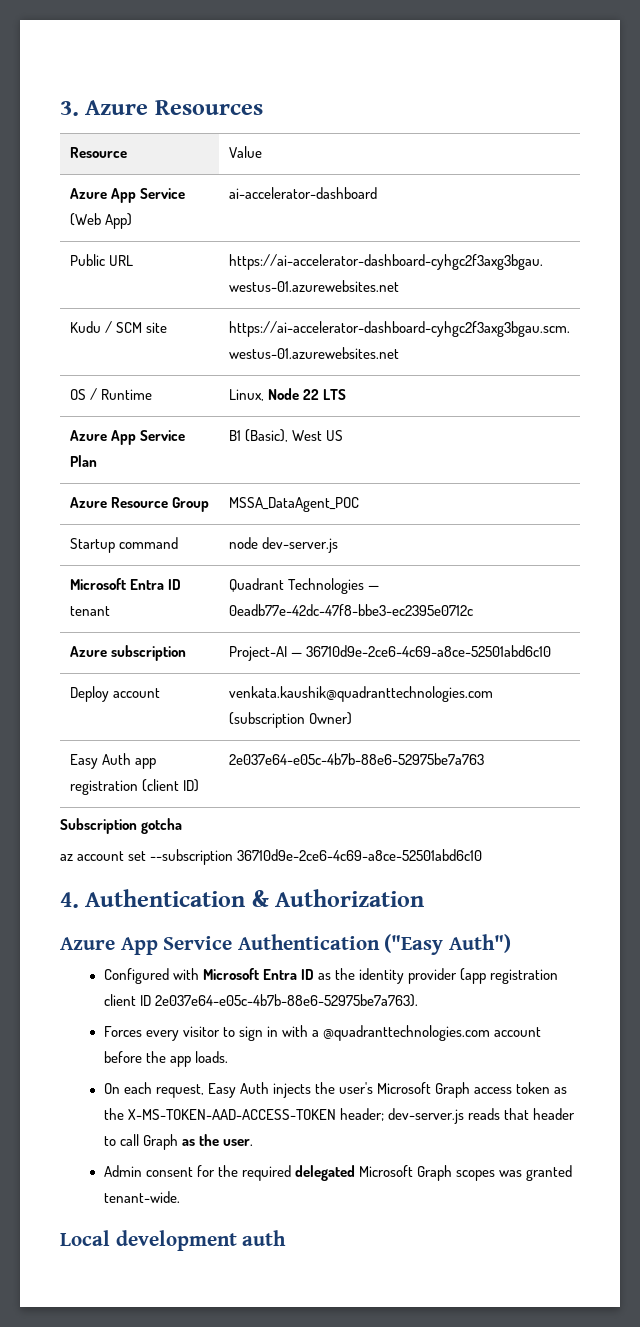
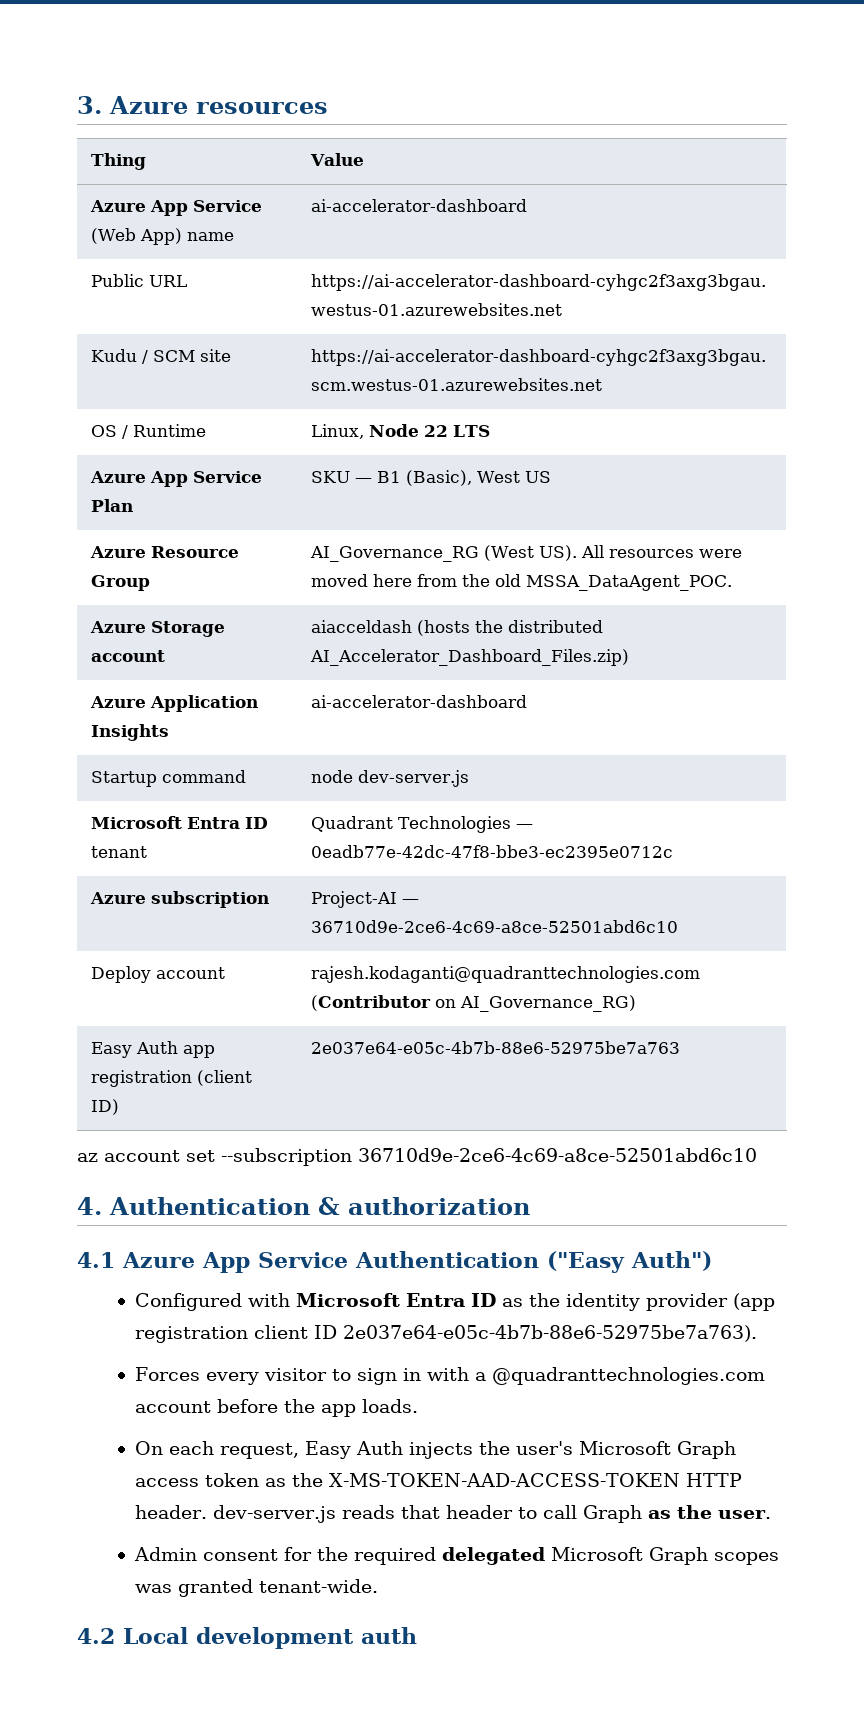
[154,100,263,115] [69,147,127,158] Resources // Resource -> [196,102,328,114] [91,153,147,170] resources // Thing
(132, 221) none -> [187,232,235,241] name
(97, 461) none -> [311,471,373,483] SKU —
[228,497,359,512] MSSA_DataAgent_POC -> [310,545,743,562] [311,574,733,591] [90,621,226,637] [91,650,166,662] [311,620,604,636] [310,649,630,666] [90,695,259,712] [91,724,170,741] [311,695,528,708] AI_Governance_RG (West US). All resources were moved here from the old MSSA_DataAgent_POC. // Azure Storage account | aiacceldash (hosts the distributed AI_Accelerator_Dashboard_Files.zip) // Azure Application Insights | ai-accelerator-dashboard
[228,686,493,702] [228,712,352,728] venkata.kaushik@quadranttechnologies.com (subscription Owner) -> [311,966,701,983] [311,995,637,1012] rajesh.kodaganti@quadranttechnologies.com (Contributor on AI_Governance_RG)
[60,818,183,834] // Subscription gotcha -> (681, 1047) none
[275,889,425,907] Authorization // -> [348,1197,530,1215] [77,1252,115,1268] authorization // 4.1
[339,1108,384,1121] header; -> [685,1473,742,1487] [134,1505,207,1519] HTTP header.
(180, 1197) none -> [77,1628,115,1644] 4.2

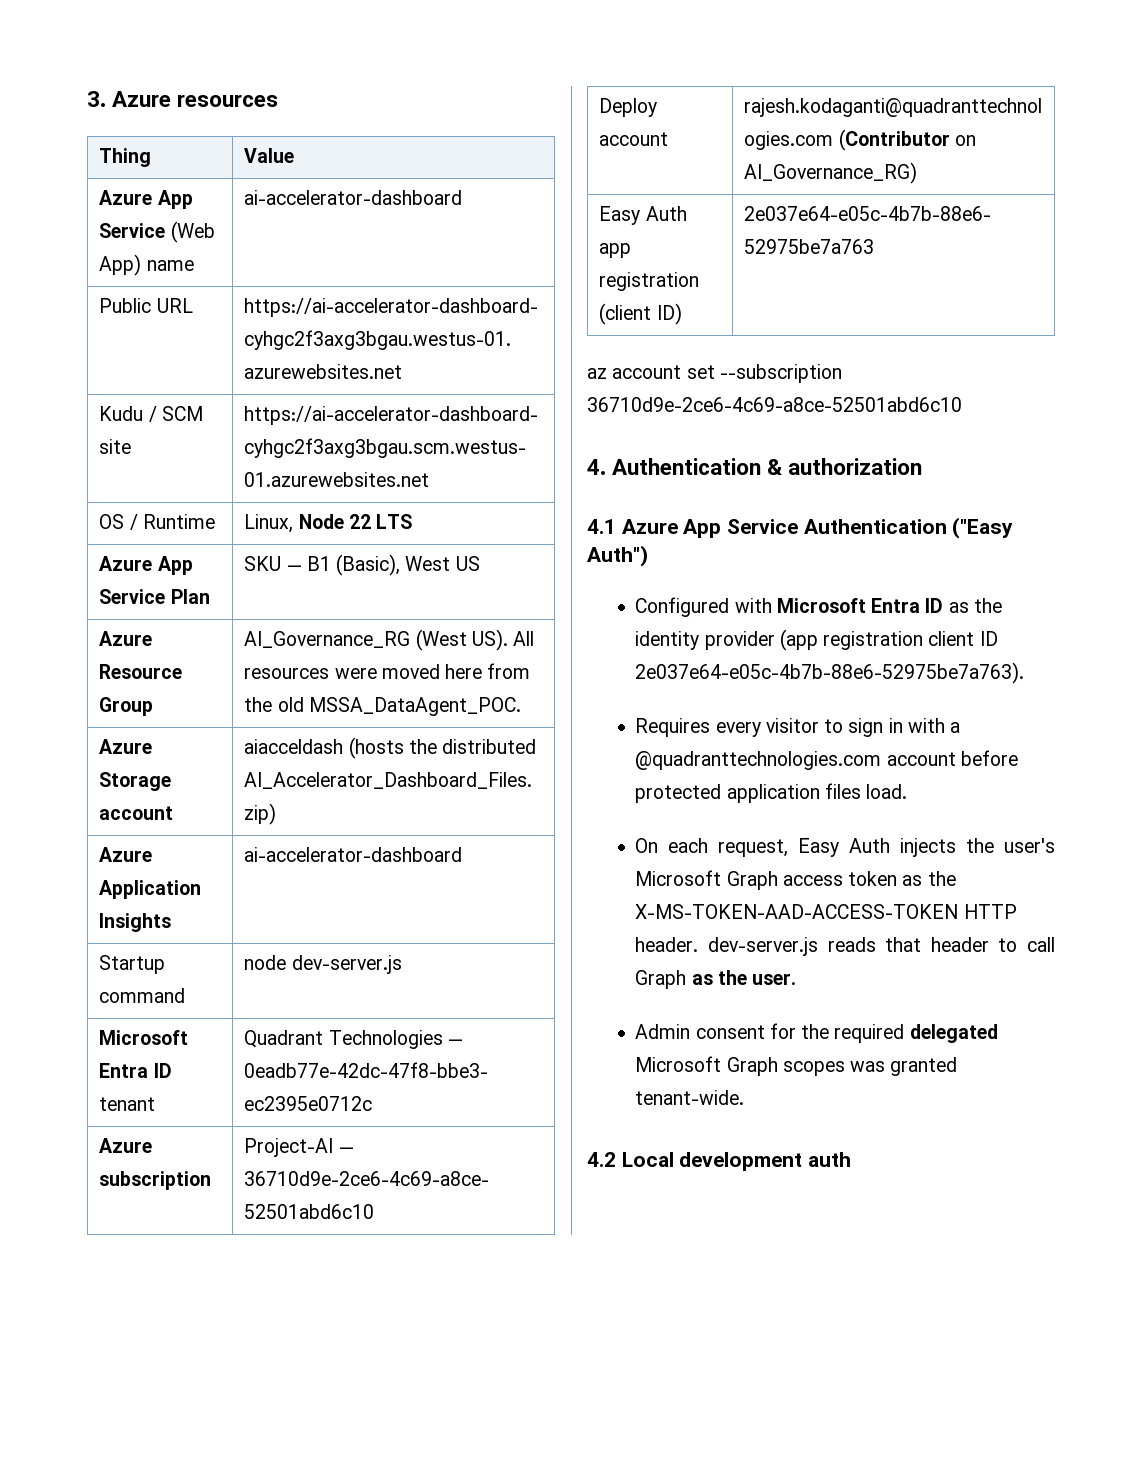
[134,1367,200,1381] Forces -> [635,718,711,737] Requires
[283,1399,418,1417] the app loads. -> [635,783,908,803] protected application files load.

